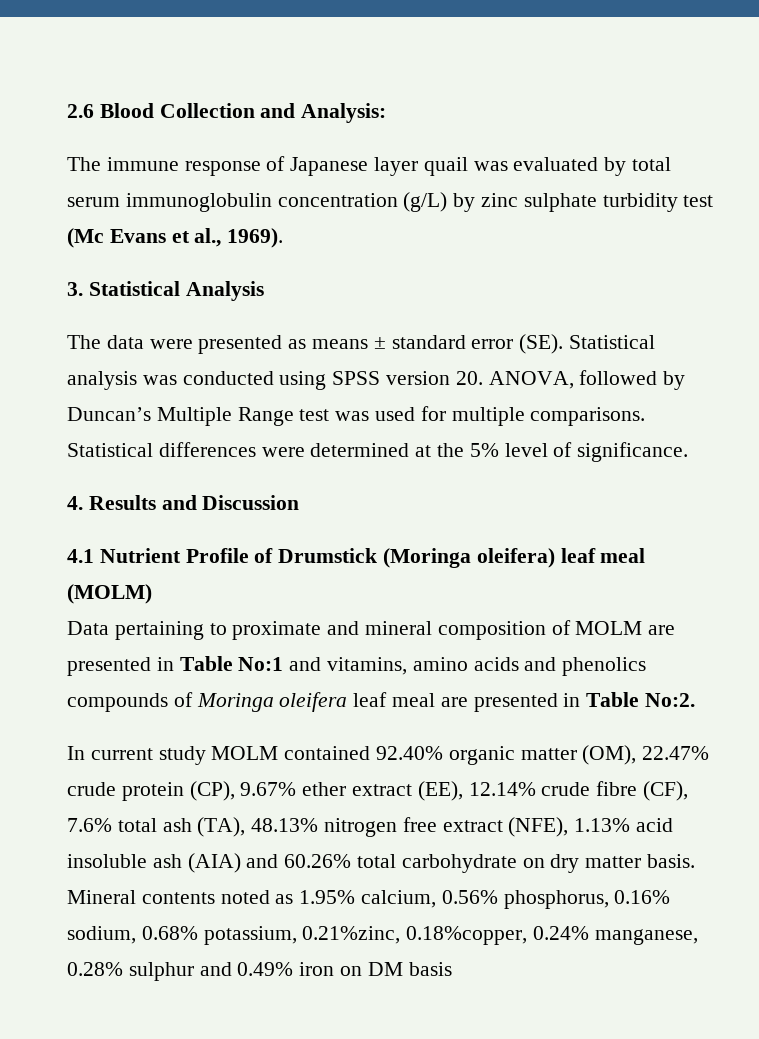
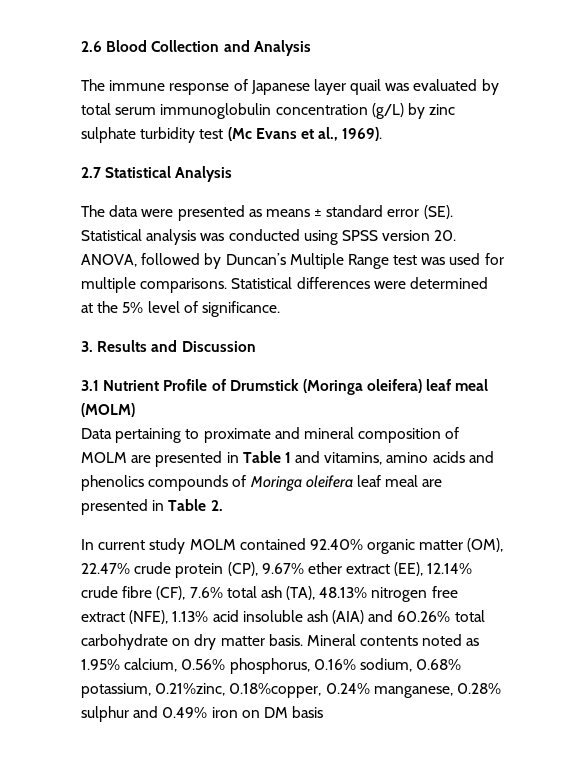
[301,103,387,123] Analysis: -> [253,40,311,56] Analysis
[67,282,83,296] 3. -> [81,167,101,178] 2.7
[67,496,83,510] 4. -> [81,341,93,352] 3.
[67,549,94,563] 4.1 -> [81,380,99,391] 3.1
[238,657,284,671] No:1 -> [284,452,291,463] 1
[645,693,696,707] No:2. -> [210,500,223,511] 2.

